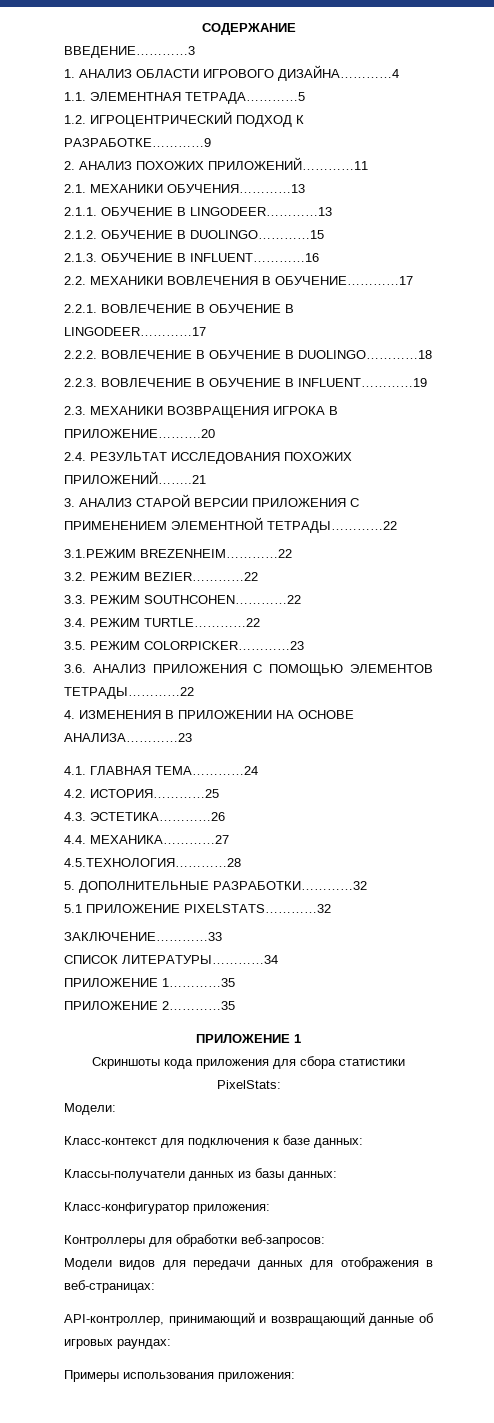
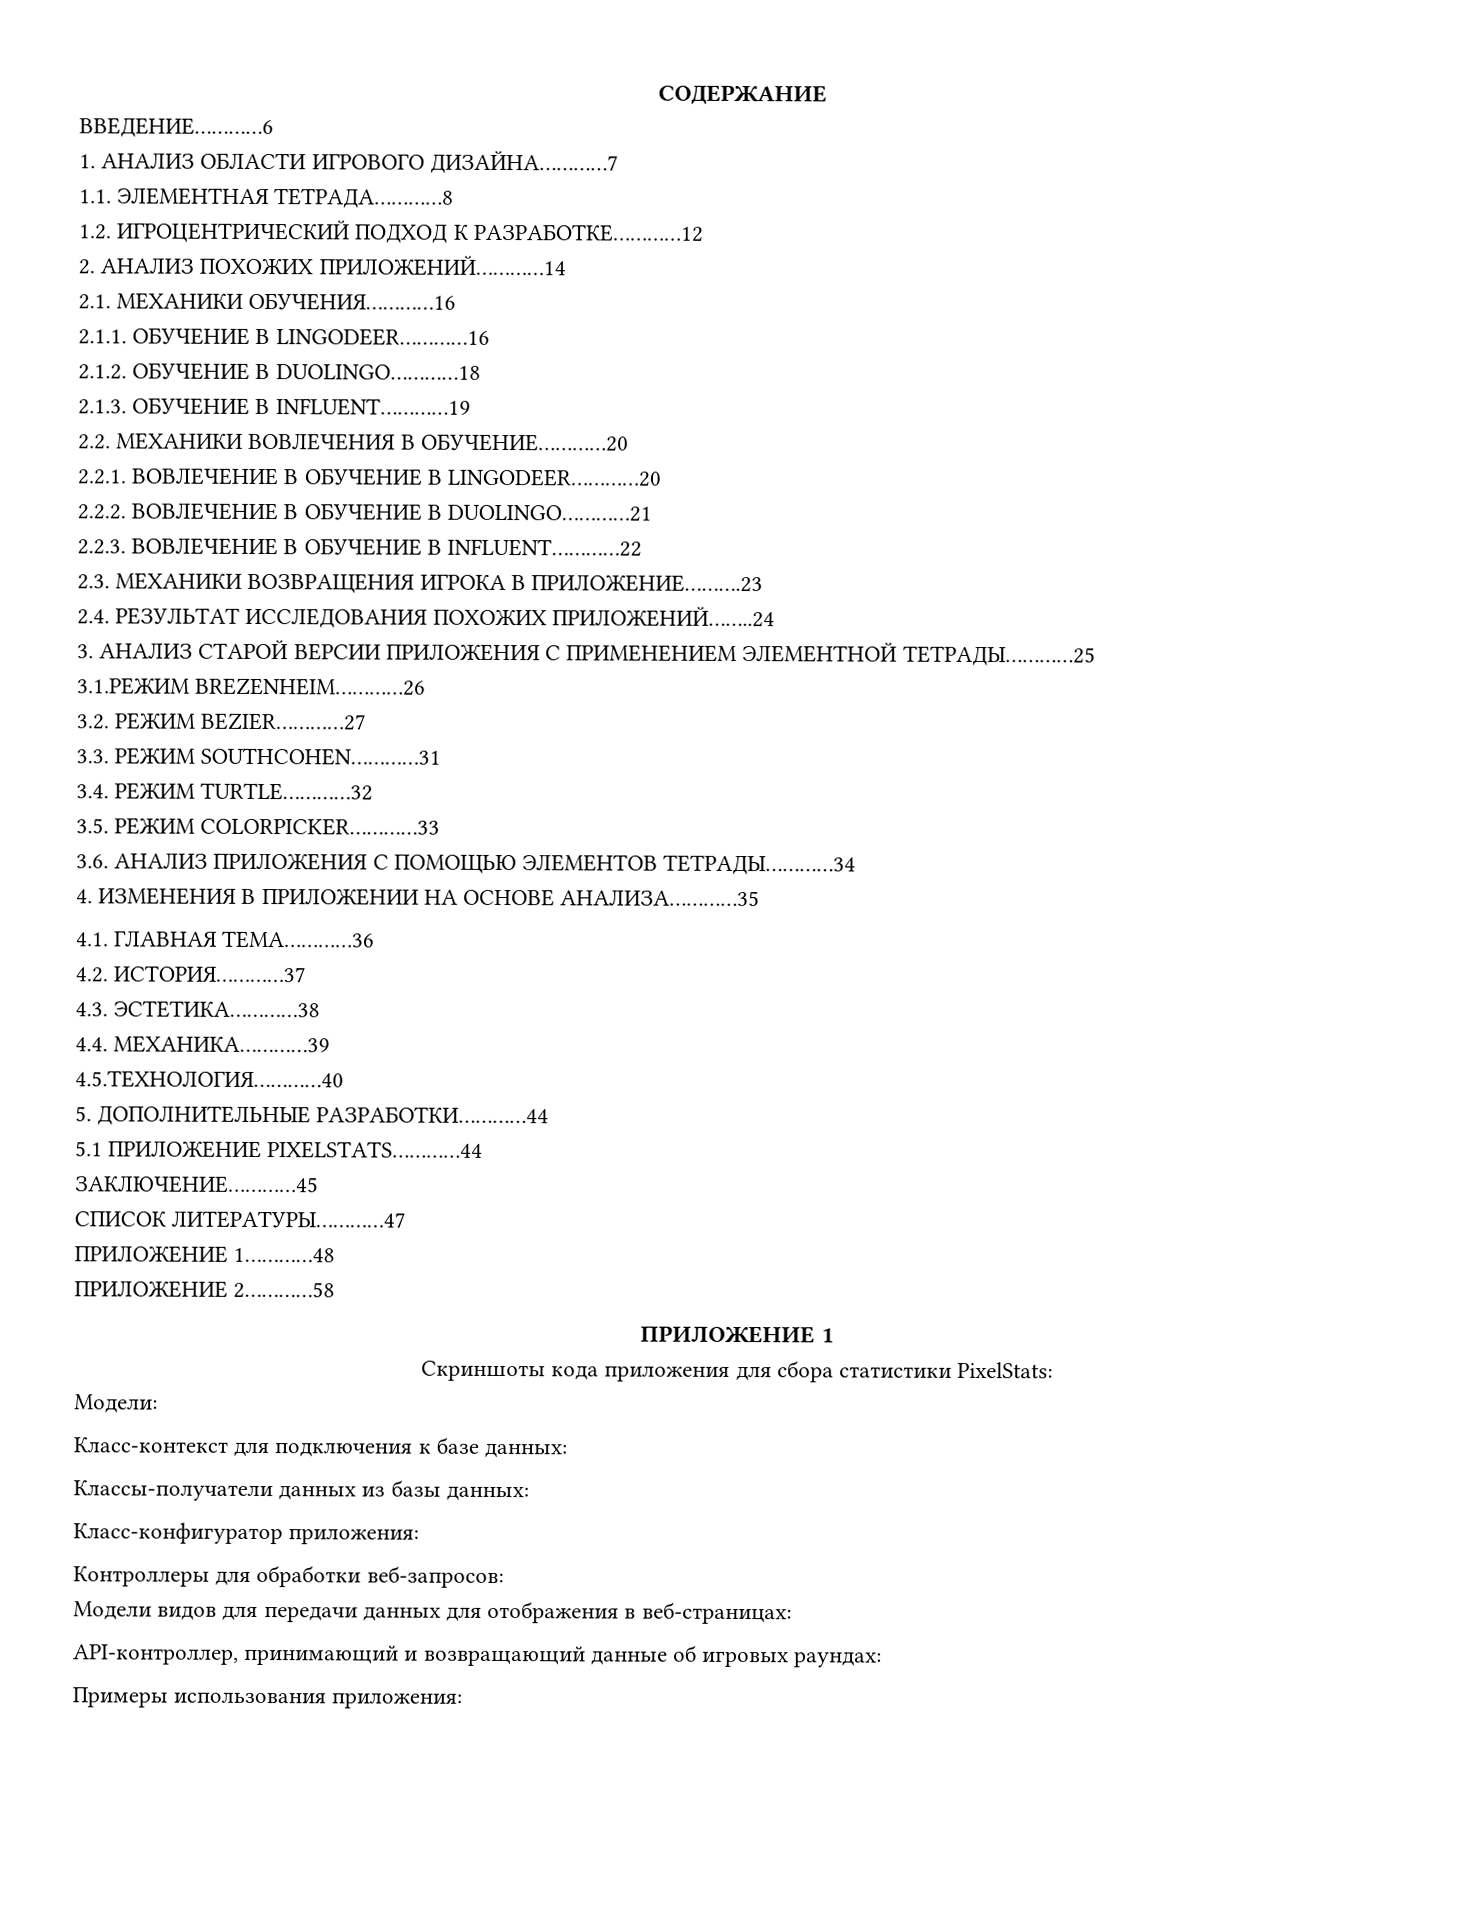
[64,46,195,58] ВВЕДЕНИЕ…………3 -> [79,117,274,139] ВВЕДЕНИЕ…………6
[278,65,399,81] ДИЗАЙНА…………4 -> [429,150,619,175] ДИЗАЙНА…………7
[185,92,305,104] ТЕТРАДА…………5 -> [274,188,455,209] ТЕТРАДА…………8
[64,138,211,147] РАЗРАБОТКЕ…………9 -> [472,223,704,242] РАЗРАБОТКЕ…………12
[208,157,368,170] ПРИЛОЖЕНИЙ…………11 -> [318,255,566,277] ПРИЛОЖЕНИЙ…………14
[167,184,305,193] ОБУЧЕНИЯ…………13 -> [248,292,457,311] ОБУЧЕНИЯ…………16
[190,207,332,216] LINGODEER…………13 -> [275,328,490,346] LINGODEER…………16
[190,230,324,239] DUOLINGO…………15 -> [275,364,481,380] DUOLINGO…………18
[190,253,319,262] INFLUENT…………16 -> [275,398,471,416] INFLUENT…………19
[275,276,413,285] ОБУЧЕНИЕ…………17 -> [420,433,629,452] ОБУЧЕНИЕ…………20
[64,327,206,336] LINGODEER…………17 -> [447,468,663,487] LINGODEER…………20
[298,350,432,359] DUOLINGO…………18 -> [447,504,653,522] DUOLINGO…………21
[298,378,427,387] INFLUENT…………19 -> [447,538,643,557] INFLUENT…………22
[64,429,215,438] ПРИЛОЖЕНИЕ……….20 -> [531,574,764,593] ПРИЛОЖЕНИЕ……….23
[64,471,206,484] ПРИЛОЖЕНИЙ……..21 -> [551,606,775,628] ПРИЛОЖЕНИЙ……..24
[267,521,397,533] ТЕТРАДЫ…………22 -> [902,645,1096,667] ТЕТРАДЫ…………25
[140,549,292,558] BREZENHEIM…………22 -> [195,677,427,696] BREZENHEIM…………26
[144,572,258,581] BEZIER…………22 -> [200,712,368,731] BEZIER…………27
[144,595,301,604] SOUTHCOHEN…………22 -> [200,747,442,766] SOUTHCOHEN…………31
[144,618,260,627] TURTLE…………22 -> [200,782,374,801] TURTLE…………32
[144,641,304,650] COLORPICKER…………23 -> [200,817,441,836] COLORPICKER…………33
[64,687,194,699] ТЕТРАДЫ…………22 -> [663,854,857,876] ТЕТРАДЫ…………34
[64,733,192,742] АНАЛИЗА…………23 -> [560,889,761,907] АНАЛИЗА…………35
[155,766,258,775] ТЕМА…………24 -> [222,930,376,949] ТЕМА…………36
[90,789,219,798] ИСТОРИЯ…………25 -> [113,965,307,983] ИСТОРИЯ…………37
[90,812,225,821] ЭСТЕТИКА…………26 -> [113,1000,321,1019] ЭСТЕТИКА…………38
[90,835,229,844] [64,858,241,867] МЕХАНИКА…………27 // 4.5.ТЕХНОЛОГИЯ…………28 -> [113,1035,331,1054] [75,1070,344,1089] МЕХАНИКА…………39 // 4.5.ТЕХНОЛОГИЯ…………40
[213,881,367,890] РАЗРАБОТКИ…………32 -> [316,1106,550,1124] РАЗРАБОТКИ…………44
[184,904,331,913] [64,932,222,941] PIXELSTATS…………32 // ЗАКЛЮЧЕНИЕ…………33 -> [267,1141,484,1159] [74,1175,319,1194] PIXELSTATS…………44 // ЗАКЛЮЧЕНИЕ…………45
[122,955,278,964] [64,978,235,987] [64,1001,235,1010] ЛИТЕРАТУРЫ…………34 // ПРИЛОЖЕНИЕ 1…………35 // ПРИЛОЖЕНИЕ 2…………35 -> [171,1210,407,1229] [74,1245,336,1263] [74,1280,336,1299] ЛИТЕРАТУРЫ…………47 // ПРИЛОЖЕНИЕ 1…………48 // ПРИЛОЖЕНИЕ 2…………58

